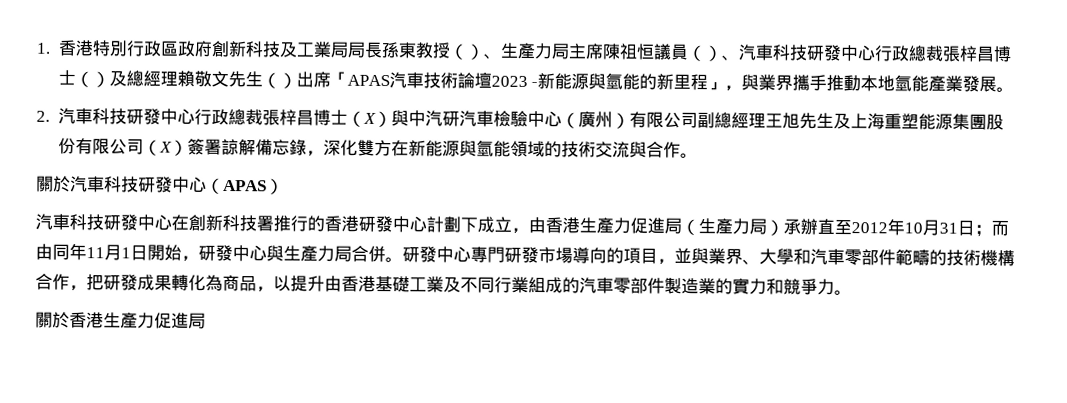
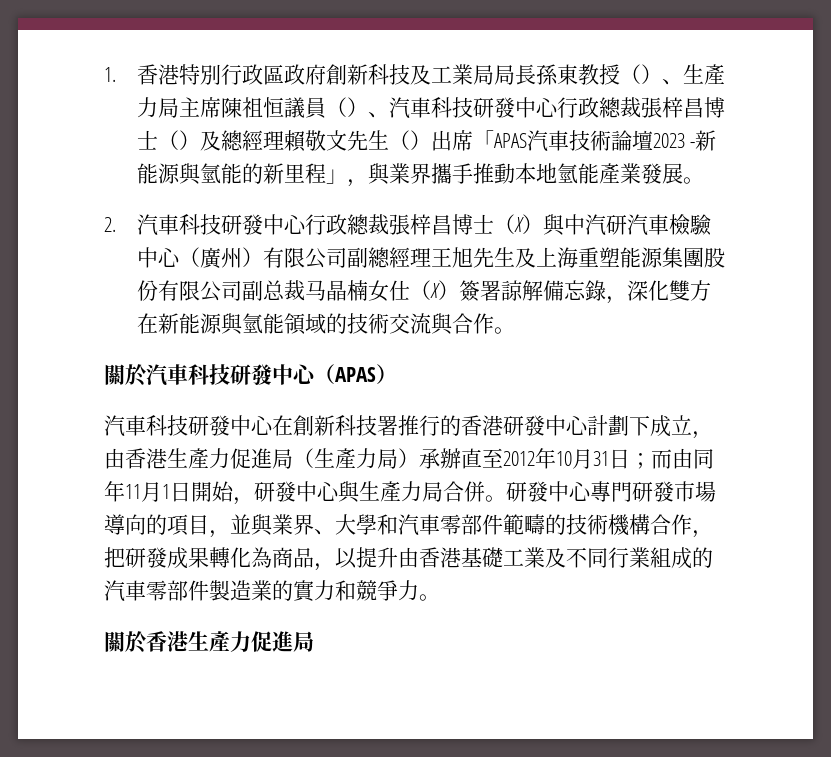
(144, 146) none -> [241,280,410,302] 副总裁马晶楠女仕

